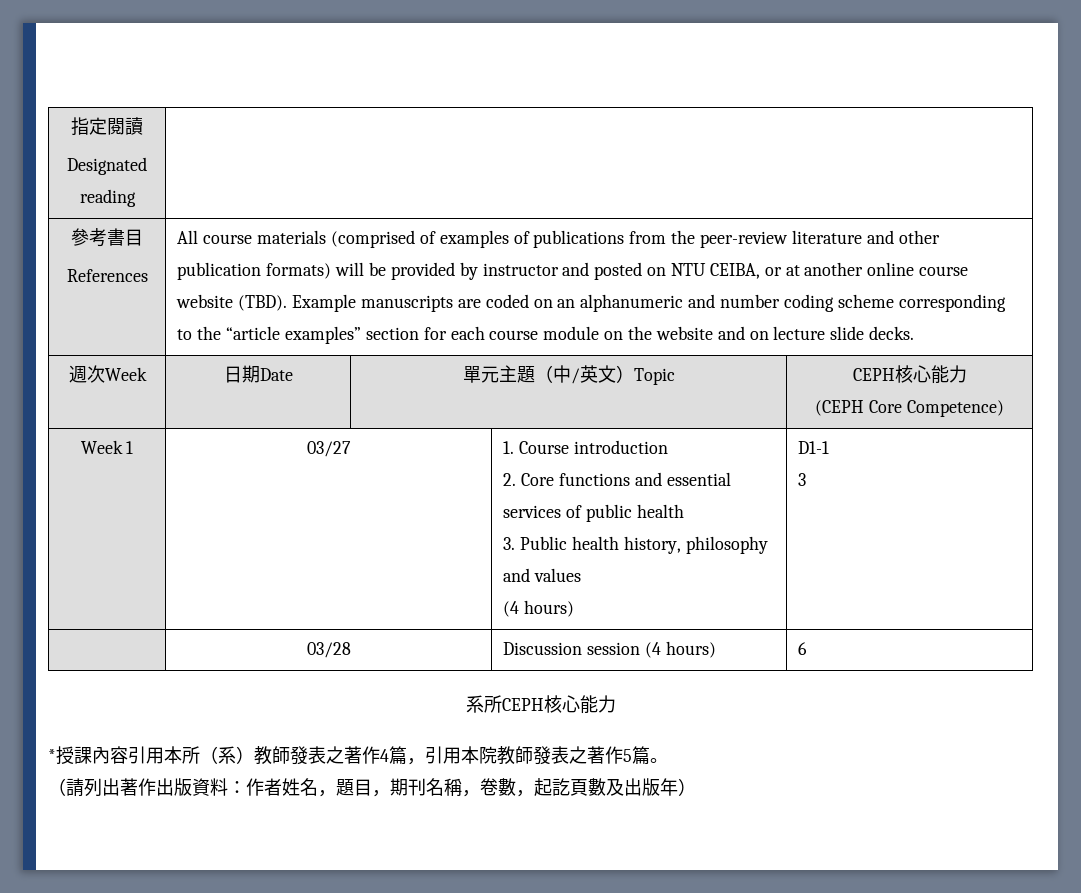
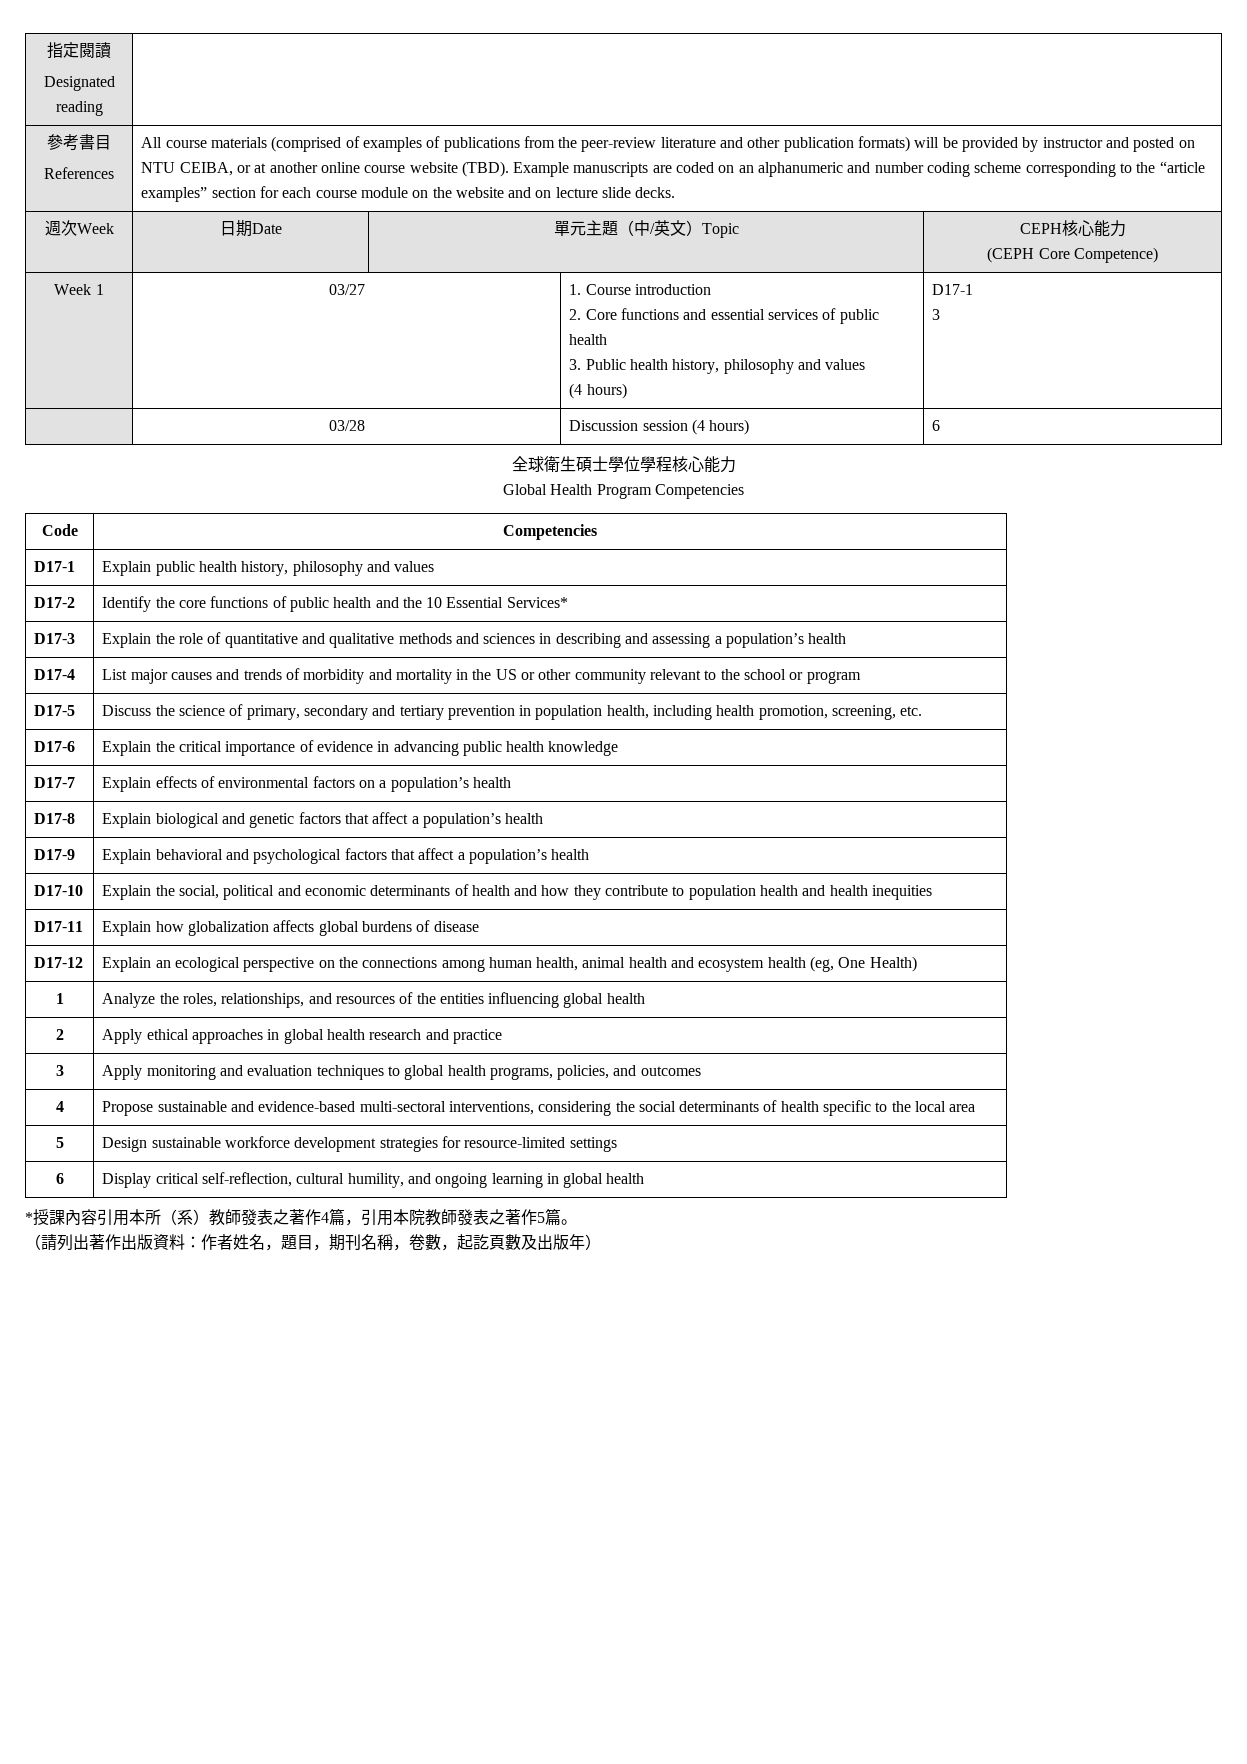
[798,441,830,454] D1-1 -> [932,284,974,295] D17-1
[465,695,616,714] 系所CEPH核心能力 -> [511,456,736,473] [503,484,744,499] [41,524,78,536] [503,524,597,540] [34,561,76,572] [102,561,435,576] [34,597,76,608] [102,596,568,612] [34,633,76,644] [102,632,847,648] [34,669,76,680] [102,668,861,684] [34,705,76,716] [102,704,923,720] [34,741,76,752] [102,740,619,756] [34,777,76,788] [102,776,511,792] [34,813,76,824] [102,812,544,828] [34,849,76,860] [102,848,590,864] [34,885,84,896] [102,884,933,900] [34,921,84,932] [102,920,479,936] [34,957,84,968] [102,956,917,972] [55,993,64,1004] [102,992,645,1008] [55,1029,64,1040] [102,1029,502,1044] [55,1065,64,1076] [102,1065,701,1080] [55,1101,64,1112] [102,1100,976,1116] [55,1137,64,1148] [102,1136,617,1152] [55,1173,64,1184] [102,1172,645,1188] 全球衛生碩士學位學程核心能力 // Global Health Program Competencies // Code | Competencies // D17-1 | Explain public health history, philosophy and values // D17-2 | Identify the core functions of public health and the 10 Essential Services* // D17-3 | Explain the role of quantitative and qualitative methods and sciences in describing and assessing a population’s health // D17-4 | List major causes and trends of morbidity and mortality in the US or other community relevant to the school or program // D17-5 | Discuss the science of primary, secondary and tertiary prevention in population health, including health promotion, screening, etc. // D17-6 | Explain the critical importance of evidence in advancing public health knowledge // D17-7 | Explain effects of environmental factors on a population’s health // D17-8 | Explain biological and genetic factors that affect a population’s health // D17-9 | Explain behavioral and psychological factors that affect a population’s health // D17-10 | Explain the social, political and economic determinants of health and how they contribute to population health and health inequities // D17-11 | Explain how globalization affects global burdens of disease // D17-12 | Explain an ecological perspective on the connections among human health, animal health and ecosystem health (eg, One Health) // 1 | Analyze the roles, relationships, and resources of the entities influencing global health // 2 | Apply ethical approaches in global health research and practice // 3 | Apply monitoring and evaluation techniques to global health programs, policies, and outcomes // 4 | Propose sustainable and evidence-based multi-sectoral interventions, considering the social determinants of health specific to the local area // 5 | Design sustainable workforce development strategies for resource-limited settings // 6 | Display critical self-reflection, cultural humility, and ongoing learning in global health

